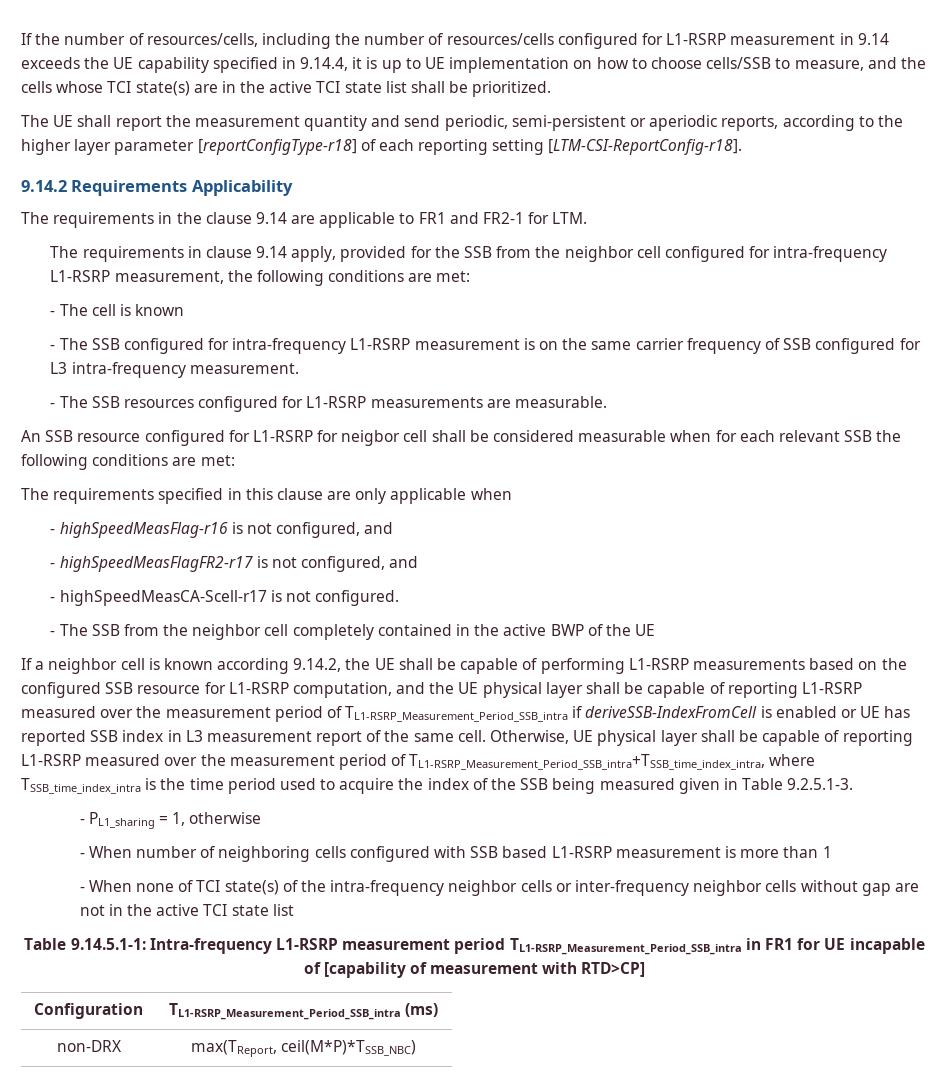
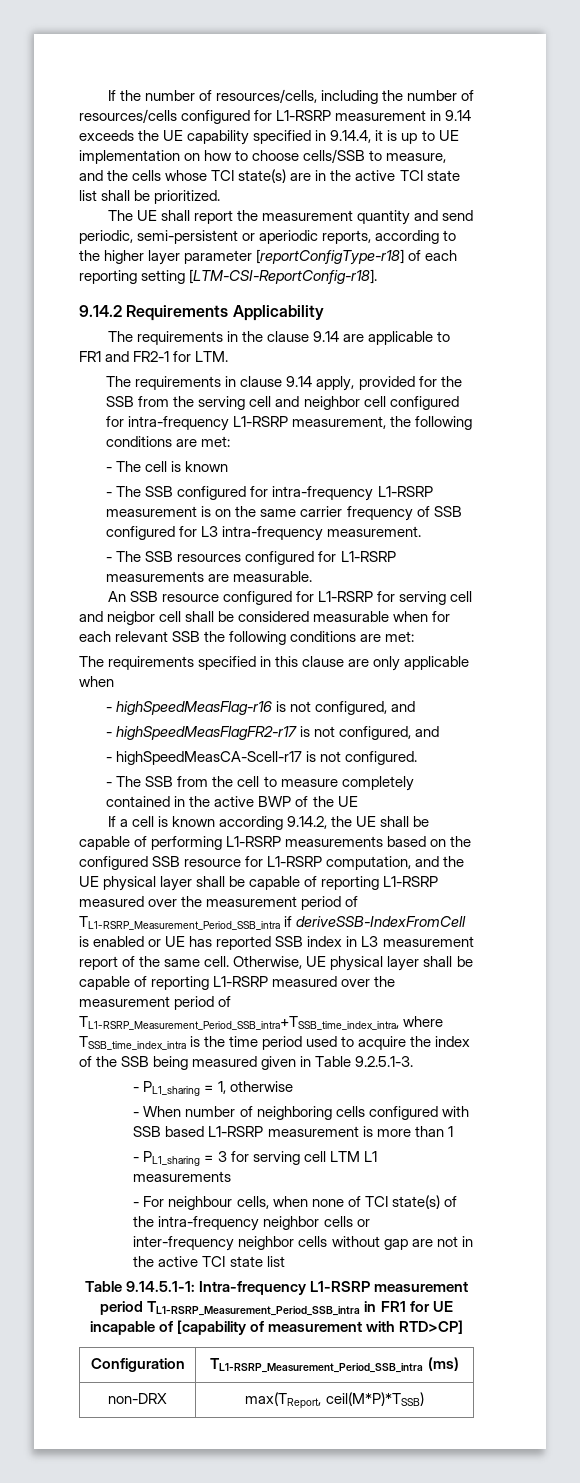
(561, 252) none -> [198,396,300,410] serving cell and
(339, 436) none -> [398,591,472,605] [79,611,103,622] serving cell and
[192,624,289,640] neighbor cell -> [237,776,338,787] cell to measure
[48,658,118,674] neighbor -> (128, 823) none
[88,880,132,892] When -> [143,1151,377,1166] [133,1171,232,1182] [133,1196,308,1210] PL1_sharing = 3 for serving cell LTM L1 measurements // - For neighbour cells, when
[281,1040,417,1056] ceil(M*P)*TSSB_NBC) -> [325,1392,424,1406] ceil(M*P)*TSSB)

